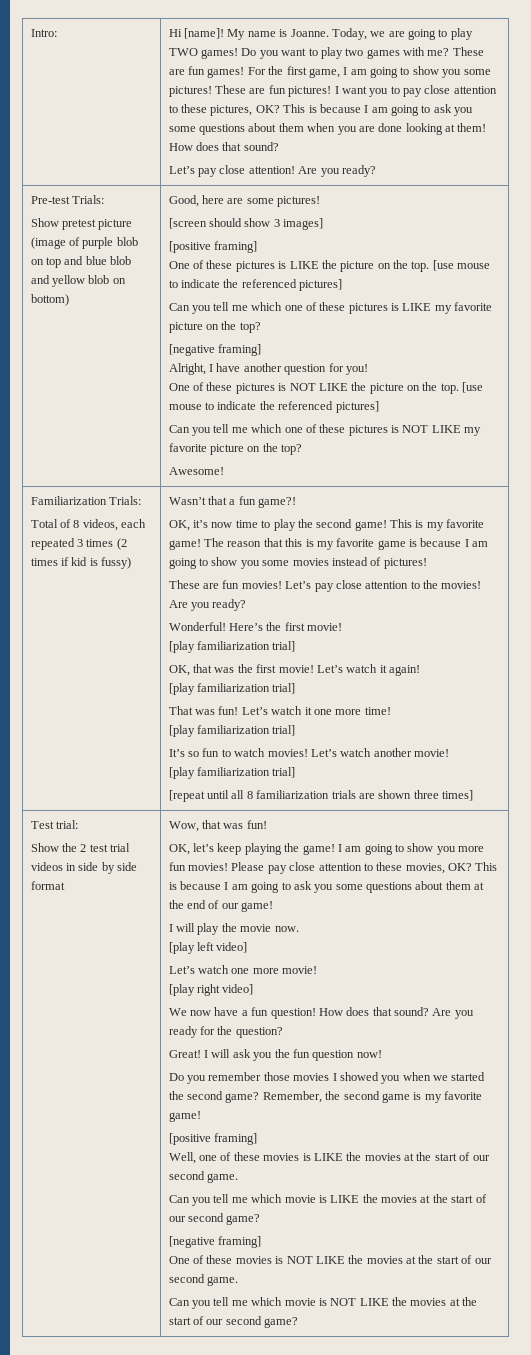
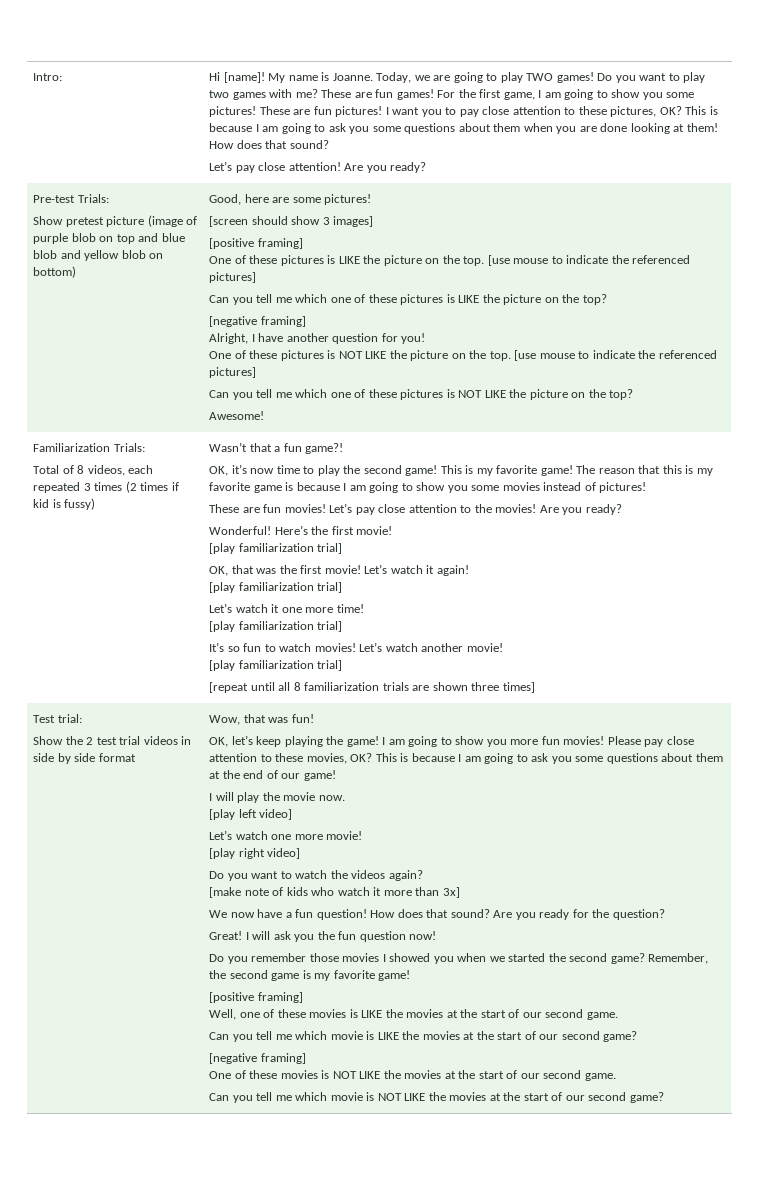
[434,302,493,314] my favorite -> [482,294,500,303] the
[464,427,482,436] [168,443,207,452] my favorite -> [509,389,527,398] the
[168,706,239,715] That was fun! -> (343, 587) none
(254, 989) none -> [209,870,423,881] [209,887,460,898] // Do you want to watch the videos again? // [make note of kids who watch it more than 3x]

